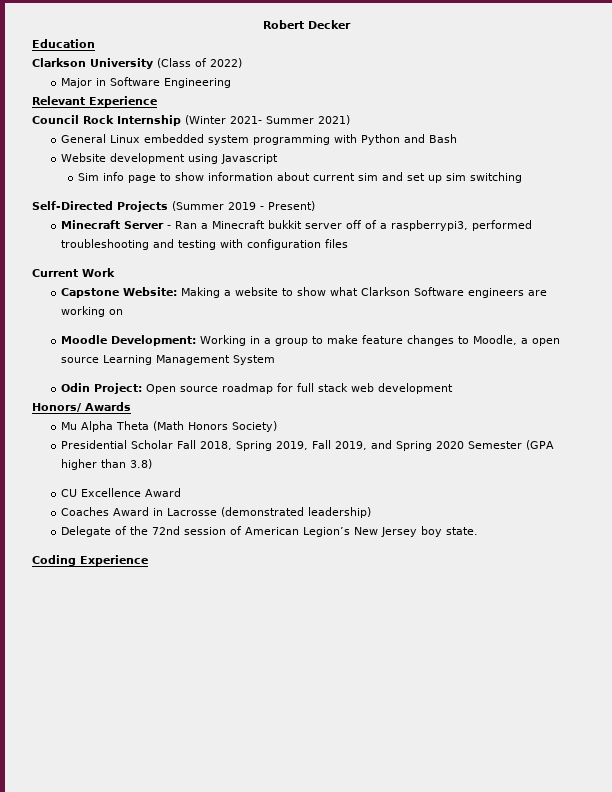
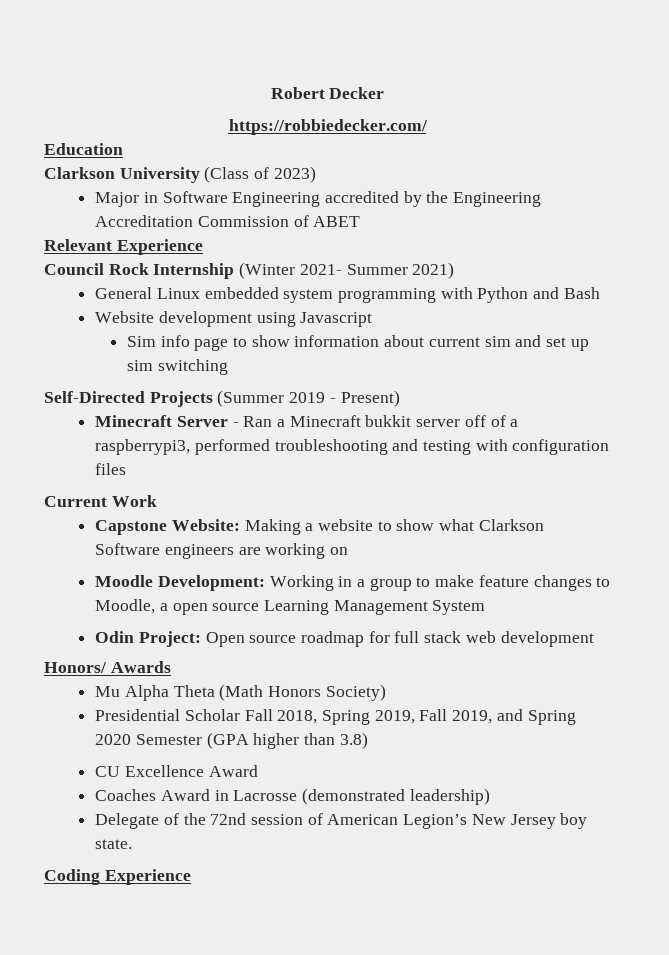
(351, 24) none -> [228,119,428,135] // https://robbiedecker.com/
[210,58,242,68] 2022) -> [273,166,316,183] 2023)
(232, 83) none -> [324,191,542,207] [95,215,361,227] accredited by the Engineering Accreditation Commission of ABET

